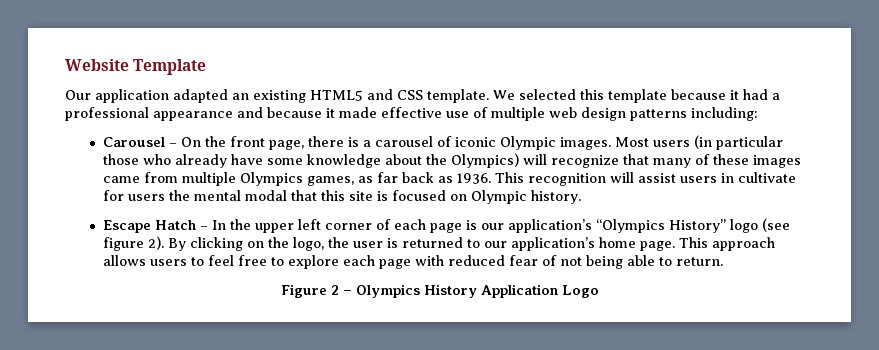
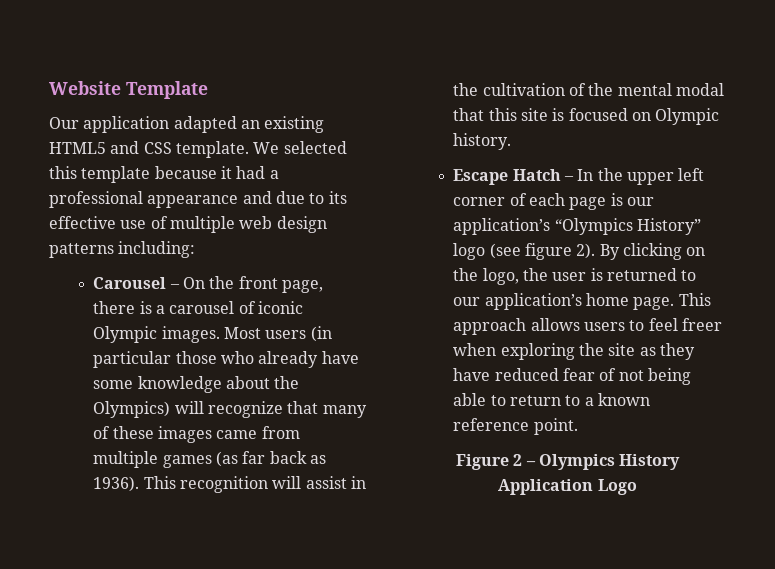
[267,107,377,118] because it made -> [275,191,347,204] due to its
[240,172,374,186] Olympics games, as -> [162,451,238,468] games (as
[457,173,492,184] 1936. -> [93,476,140,492] 1936).
[680,172,797,183] [103,190,166,201] users in cultivate for users -> [350,476,366,489] [453,83,586,96] in the cultivation of
[238,255,445,269] free to explore each page with -> [681,318,722,331] [453,343,695,360] [453,368,491,381] freer when exploring the site as they have
[676,257,724,266] return. -> [509,393,650,406] [453,418,578,435] return to a known reference point.

